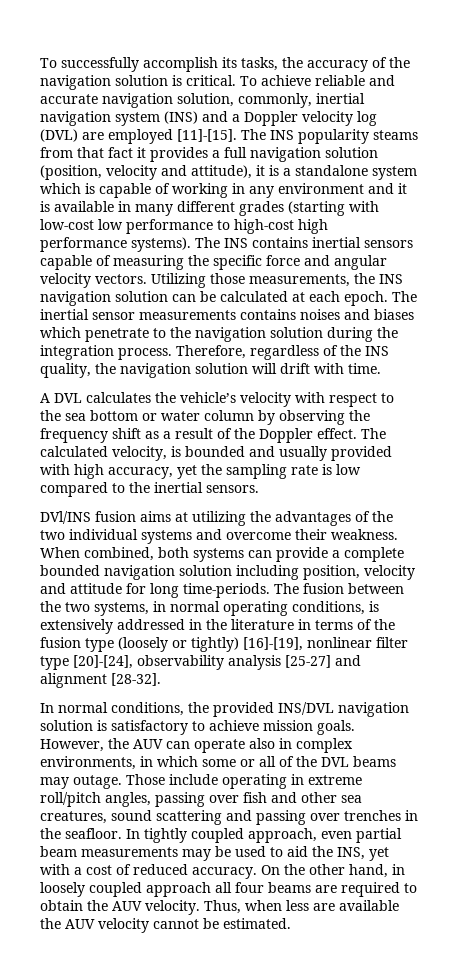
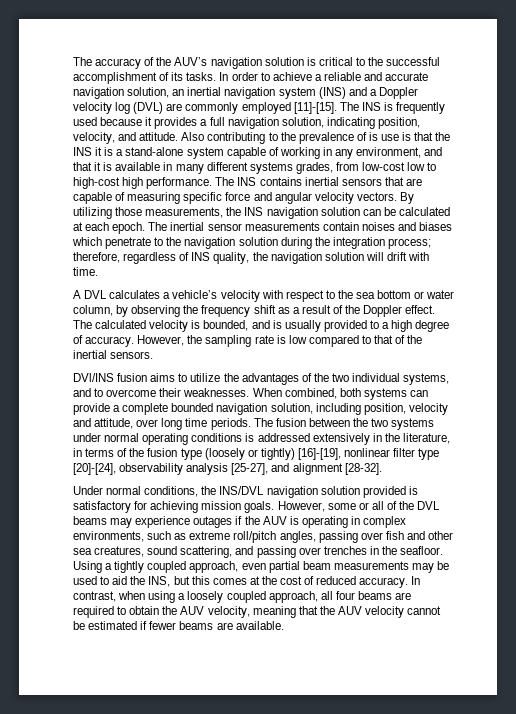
[40,57,303,72] To successfully accomplish its tasks, the -> [73,57,92,66] The
[40,75,311,90] navigation solution is critical. To achieve -> [174,57,441,69] [73,72,322,84] AUV’s navigation solution is critical to the successful accomplishment of its tasks. In order to achieve a
[238,93,312,108] commonly, -> [172,89,185,96] an
(104, 136) none -> [185,102,239,114] commonly
[298,129,418,144] [40,147,133,158] popularity steams from that fact -> [383,102,446,114] [73,117,143,126] is frequently used because
[325,147,378,158] [40,165,417,180] [40,183,95,194] solution (position, velocity and attitude), it is a standalone system which is -> [281,117,420,129] [73,132,451,144] [73,147,224,159] solution, indicating position, velocity, and attitude. Also contributing to the prevalence of is use is that the INS it is a stand-alone system
[278,183,394,194] environment and -> [356,147,443,158] [73,162,92,171] environment, and that
[239,201,379,216] grades (starting with -> [249,162,359,174] systems grades, from
[126,219,213,234] performance -> (426, 166) none
[40,237,191,252] performance systems). -> [146,177,213,189] performance.
(413, 244) none -> [384,177,422,186] that are
[188,255,209,266] the -> (181, 198) none
[151,273,206,288] Utilizing -> [399,192,414,204] [73,207,112,219] By utilizing
[240,309,296,320] contains -> [322,222,359,231] contain
[118,345,246,360] process. Therefore, -> [387,238,431,249] [73,252,120,263] process; therefore,
[340,345,361,356] the -> (190, 256) none
[155,392,176,403] the -> [163,292,171,299] a
[204,410,254,421] column -> [73,305,113,316] column,
[112,446,392,461] [40,464,197,479] velocity, is bounded and usually provided with high accuracy, yet -> [149,320,450,332] [73,335,185,347] velocity is bounded, and is usually provided to a high degree of accuracy. However,
(125, 488) none -> [374,335,406,344] that of
[175,511,246,526] at utilizing -> [178,373,221,382] to utilize
[141,529,222,544] systems and -> [403,373,450,385] [73,388,104,397] systems, and to
[331,529,398,540] weakness. -> [183,388,250,397] weaknesses.
[179,565,232,576] solution -> [270,403,313,414] solution,
[70,583,270,598] attitude for long time-periods. -> [94,418,251,430] attitude, over long time periods.
[94,601,379,616] [40,619,294,634] systems, in normal operating conditions, is extensively addressed in the literature -> [391,418,435,430] [73,433,450,445] systems under normal operating conditions is addressed extensively in the literature,
[285,655,331,668] [25-27] -> [231,463,269,475] [25-27],
[40,703,54,713] In -> [73,486,103,495] Under
[213,702,274,717] provided -> (217, 490) none
(93, 725) none -> [362,486,406,498] provided
[192,720,259,731] to achieve -> [134,501,199,513] for achieving
[108,738,353,753] [40,756,198,770] the AUV can operate also in complex environments, in which -> (325, 506) none
[73,774,304,789] outage. Those include operating in -> [135,516,407,528] [73,531,187,542] experience outages if the AUV is operating in complex environments, such as
[156,810,222,825] scattering -> [180,546,233,558] scattering,
[126,829,140,839] In -> [73,561,113,573] Using a
[369,847,389,861] [40,864,405,879] yet with a cost of reduced accuracy. On the other hand, in -> [173,576,421,588] [73,591,186,603] but this comes at the cost of reduced accuracy. In contrast, when using a
[146,882,211,897] approach -> [268,591,318,603] approach,
[145,900,399,915] velocity. Thus, when less are available -> [207,606,318,618] velocity, meaning that
[223,918,291,929] estimated. -> [88,621,284,630] estimated if fewer beams are available.

